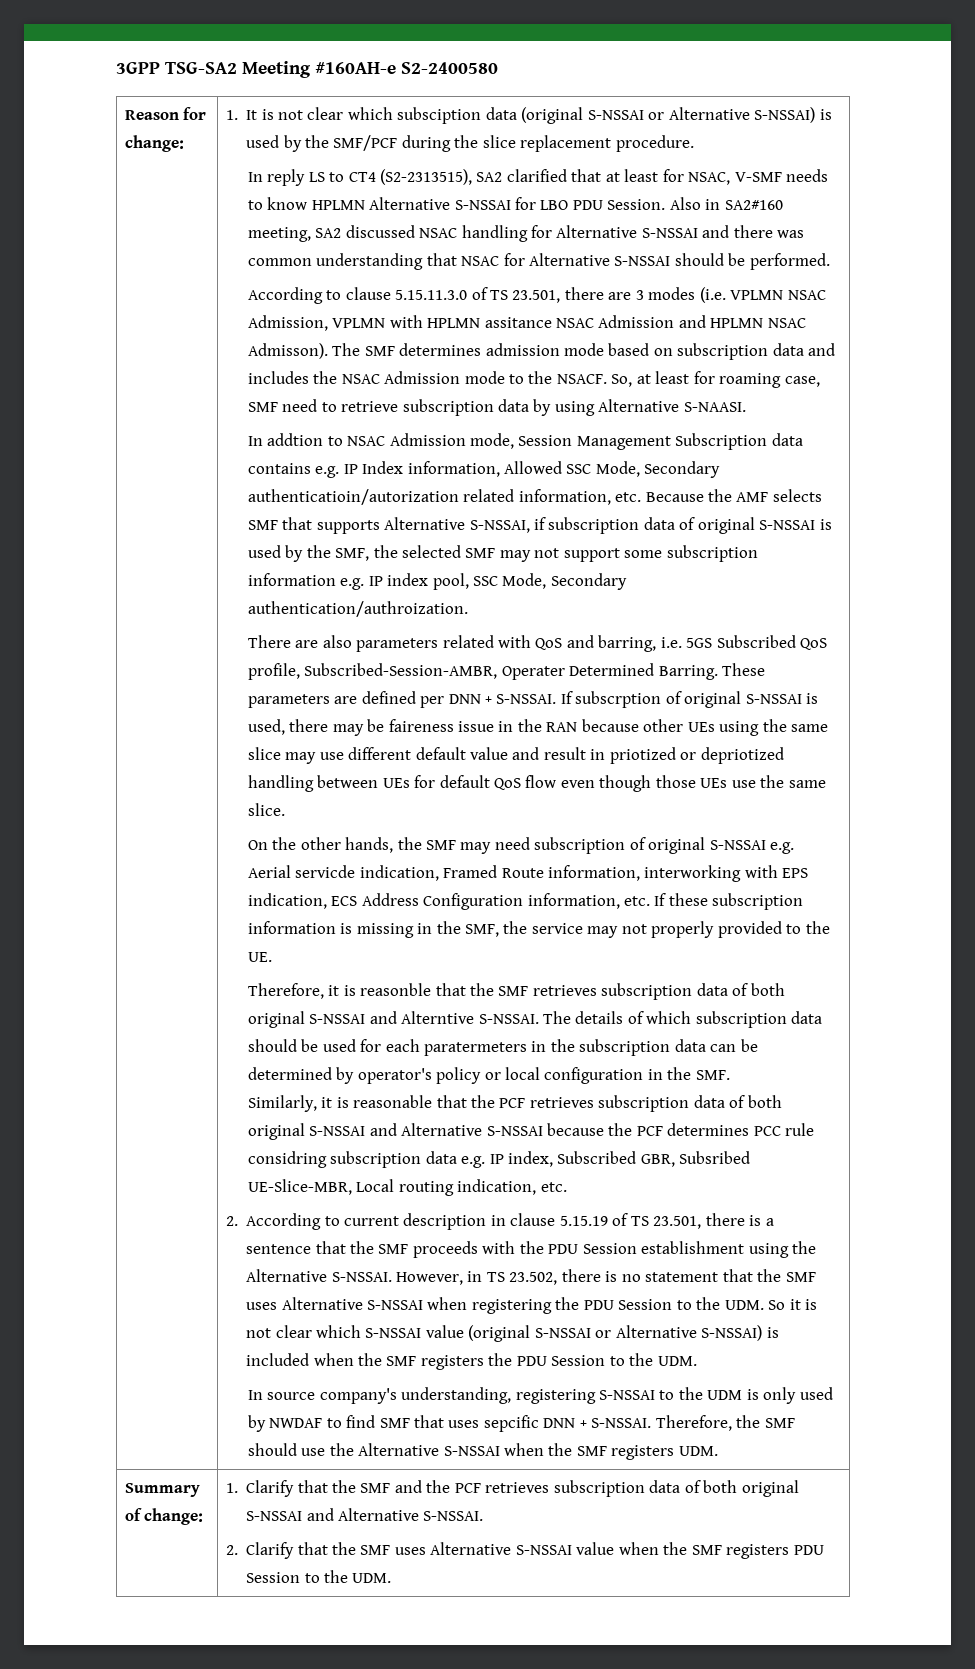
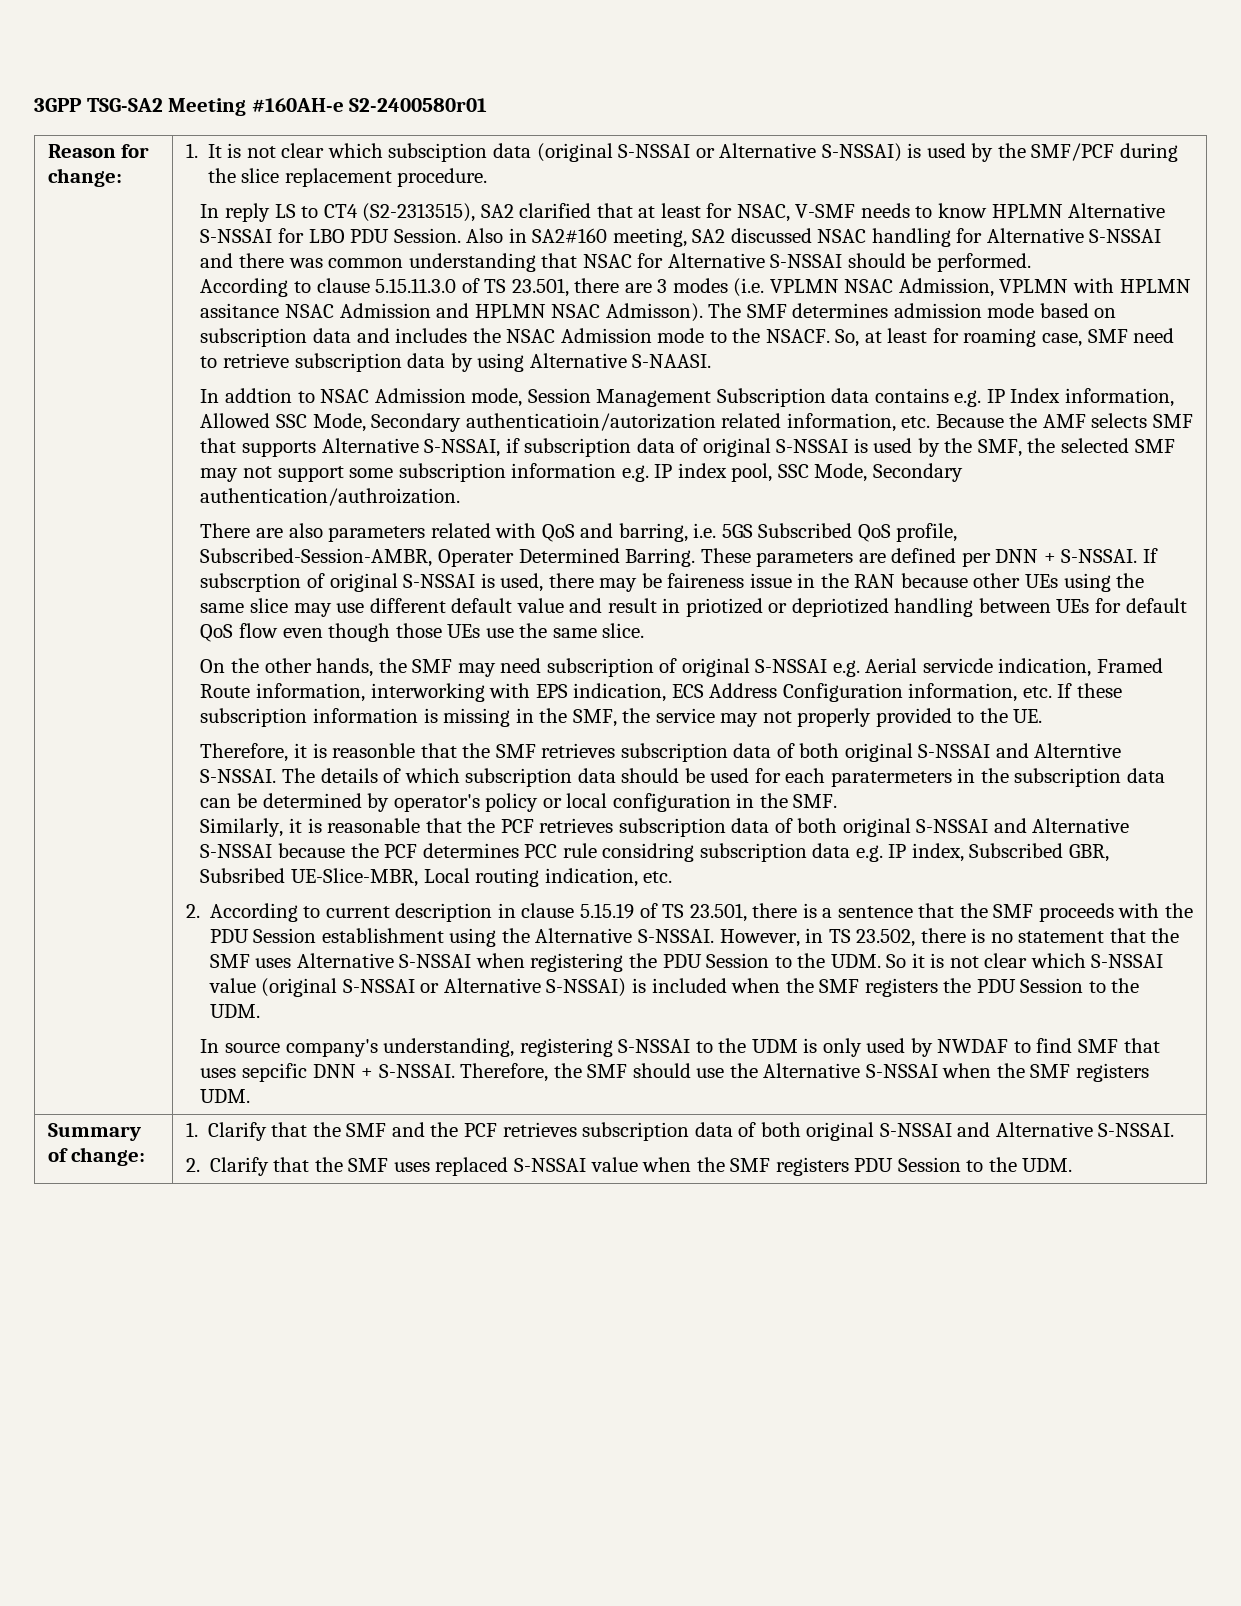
[400,62,498,74] S2-2400580 -> [349,98,488,112] S2-2400580r01
[430,1542,512,1555] Alternative -> [435,1157,509,1176] replaced

